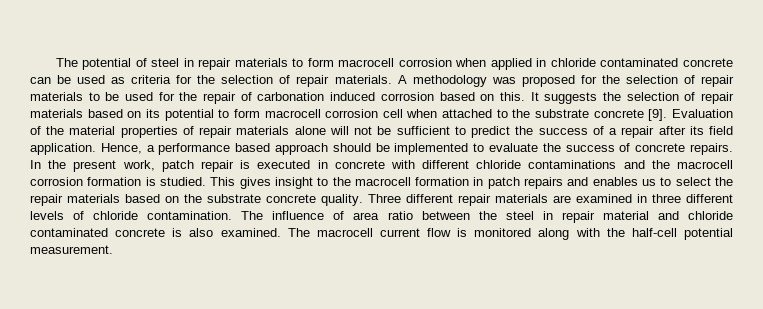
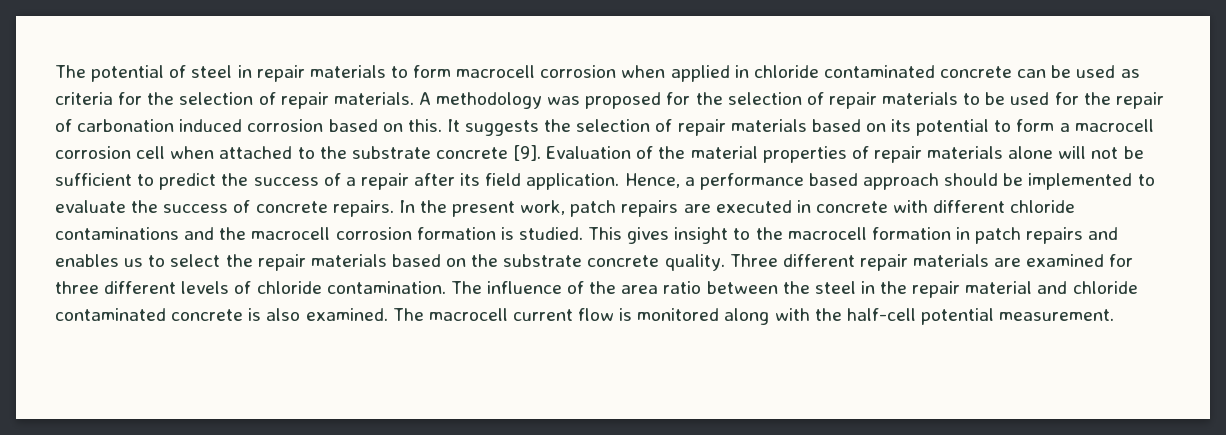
(260, 113) none -> [1059,123,1070,132] a
[200,160,251,172] repair is -> [621,200,711,217] repairs are
[637,194,647,203] in -> [1109,254,1134,267] for
(345, 215) none -> [589,281,617,294] the
(553, 215) none -> [880,281,908,294] the

